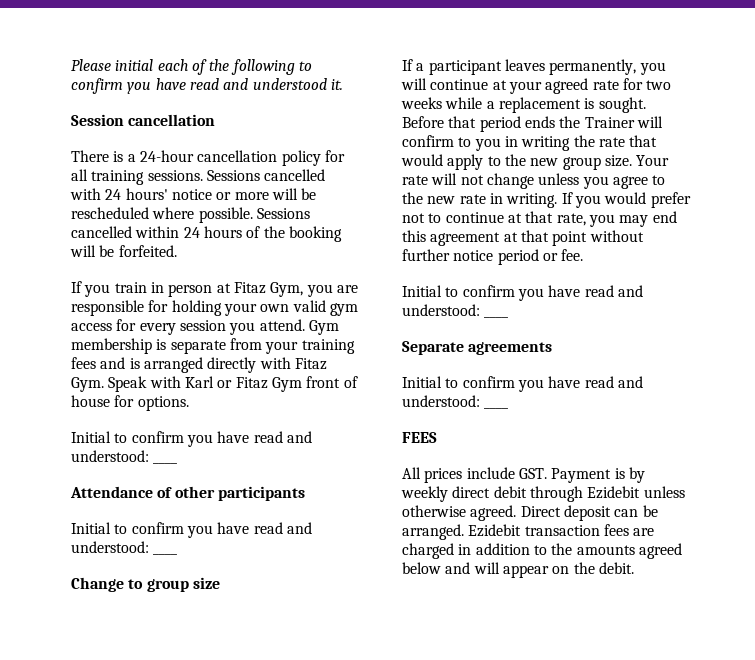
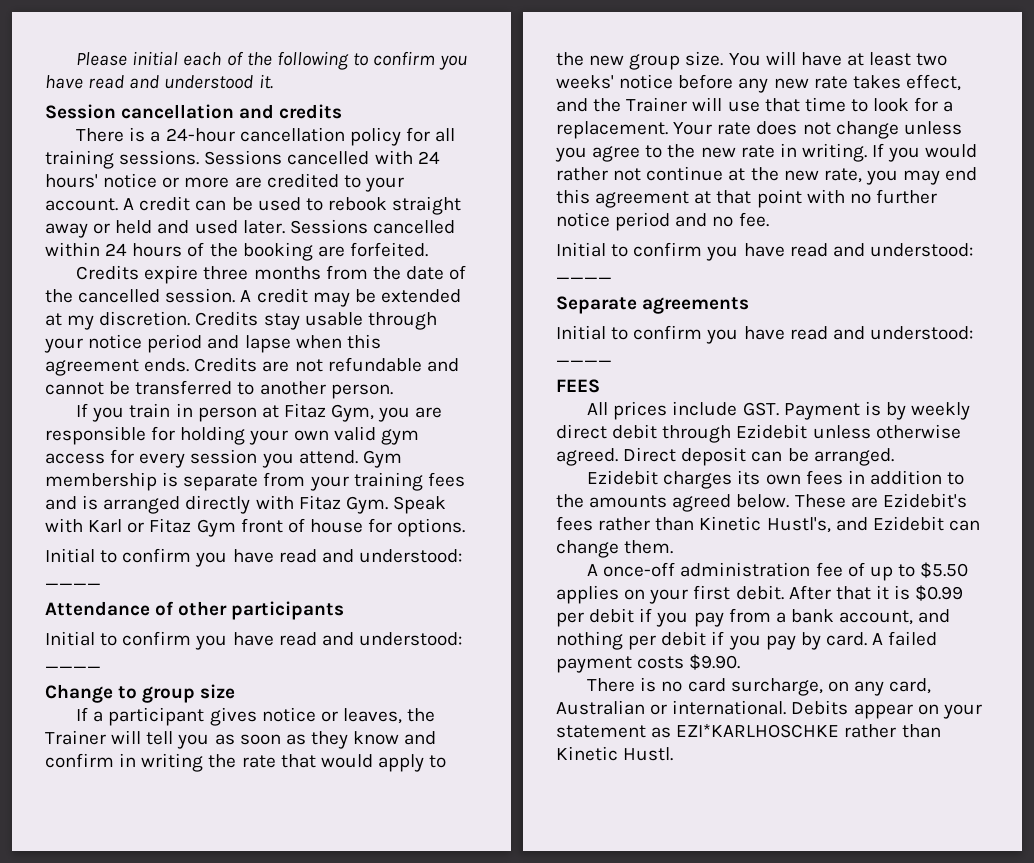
(216, 120) none -> [239,104,343,119] and credits
[271,188,317,200] [71,207,253,223] will be rescheduled where possible. -> [234,173,404,192] [45,196,462,215] [45,220,285,238] are credited to your account. A credit can be used to rebook straight away or held and used later.
[70,245,177,257] will be forfeited. -> [317,242,428,257] [76,265,467,284] [45,288,461,307] [45,311,437,330] [44,334,381,353] [45,357,459,376] [45,380,393,399] are forfeited. // Credits expire three months from the date of the cancelled session. A credit may be extended at my discretion. Credits stay usable through your notice period and lapse when this agreement ends. Credits are not refundable and cannot be transferred to another person.
[504,59,666,75] [401,78,672,94] [401,97,646,113] [402,116,663,132] [402,135,501,151] leaves permanently, you will continue at your agreed rate for two weeks while a replacement is sought. Before that period ends the Trainer will confirm to you -> [209,707,436,726] [45,730,437,749] [45,753,114,768] gives notice or leaves, the Trainer will tell you as soon as they know and confirm
(632, 161) none -> [728,51,948,66] [556,74,961,93] [556,97,954,112] [556,121,668,139] You will have at least two weeks' notice before any new rate takes effect, and the Trainer will use that time to look for a replacement.
[431,173,458,185] will -> [756,121,798,135] does
[650,192,691,208] [402,211,554,223] prefer not to continue at that -> [556,166,819,181] rather not continue at the new
[589,230,644,242] without -> [806,189,871,204] with no
[542,253,558,261] or -> [675,213,734,227] and no
[468,524,655,537] [402,543,454,559] Ezidebit transaction fees are charged -> [587,470,843,489] // Ezidebit charges its own fees
[402,562,634,578] below and will appear on the debit. -> [736,493,967,508] [556,516,980,533] [556,540,674,558] [587,562,969,581] [556,585,964,604] [556,608,951,627] [556,631,938,650] [556,654,741,673] [587,677,932,696] [556,700,982,719] [556,724,941,738] [556,746,674,761] below. These are Ezidebit's fees rather than Kinetic Hustl's, and Ezidebit can change them. // A once-off administration fee of up to $5.50 applies on your first debit. After that it is $0.99 per debit if you pay from a bank account, and nothing per debit if you pay by card. A failed payment costs $9.90. // There is no card surcharge, on any card, Australian or international. Debits appear on your statement as EZI*KARLHOSCHKE rather than Kinetic Hustl.

